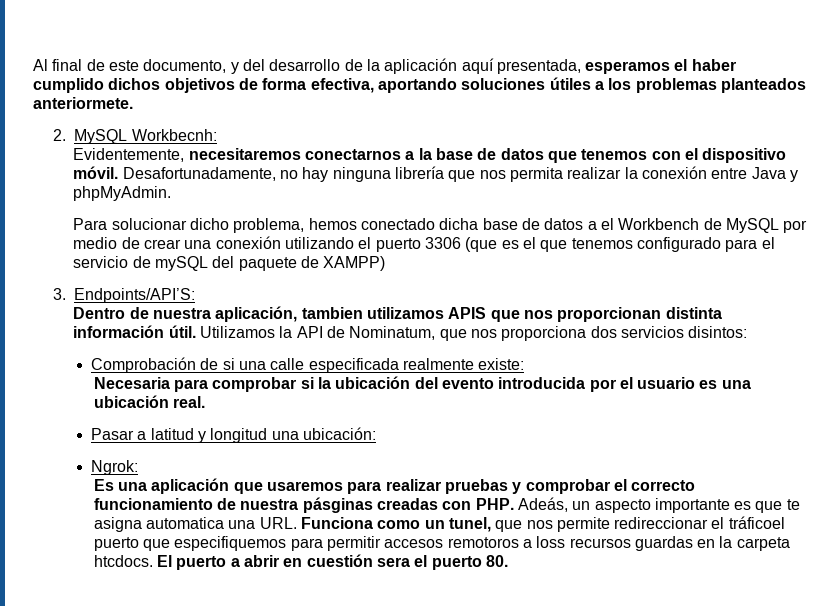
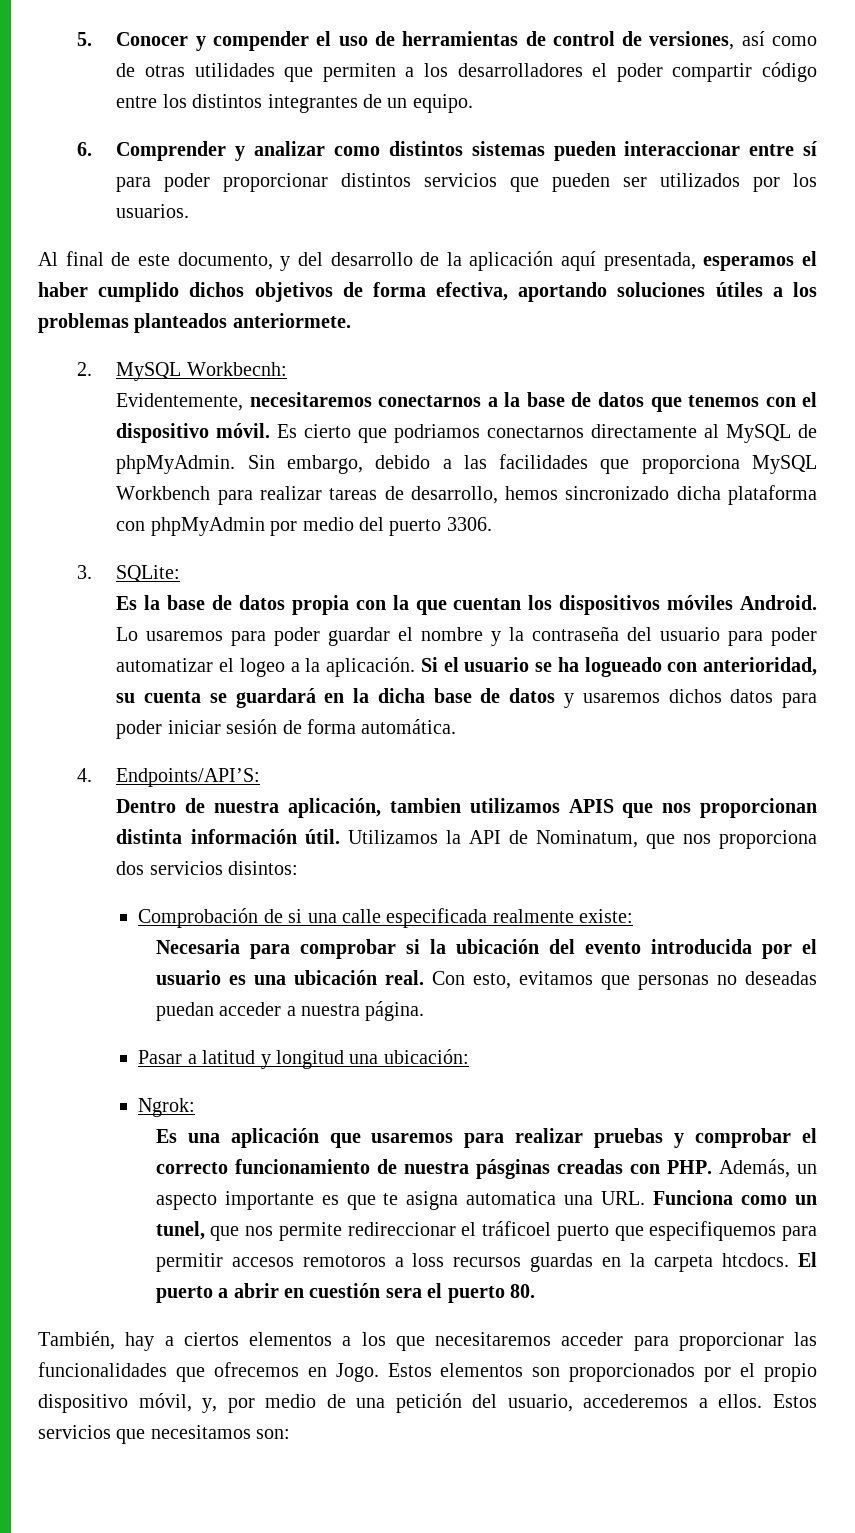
(33, 65) none -> [77,31,817,51] [116,62,818,82] [116,94,473,113] [77,141,818,161] [116,173,817,192] [116,204,190,218] 5. Conocer y compender el uso de herramientas de control de versiones, así como de otras utilidades que permiten a los desarrolladores el poder compartir código entre los distintos integrantes de un equipo. // 6. Comprender y analizar como distintos sistemas pueden interaccionar entre sí para poder proporcionar distintos servicios que pueden ser utilizados por los usuarios. //
[122,166,798,182] [73,186,172,201] [73,218,808,233] [73,236,775,252] [73,256,386,271] [53,288,67,300] Desafortunadamente, no hay ninguna librería que nos permita realizar la conexión entre Java y phpMyAdmin. // Para solucionar dicho problema, hemos conectado dicha base de datos a el Workbench de MySQL por medio de crear una conexión utilizando el puerto 3306 (que es el que tenemos configurado para el servicio de mySQL del paquete de XAMPP) // 3. -> [277,424,817,443] [116,454,818,474] [116,485,818,505] [116,517,492,536] [77,565,181,582] [116,595,818,615] [116,626,817,646] [116,657,818,677] [116,688,817,708] [116,719,457,739] [77,768,93,782] Es cierto que podriamos conectarnos directamente al MySQL de phpMyAdmin. Sin embargo, debido a las facilidades que proporciona MySQL Workbench para realizar tareas de desarrollo, hemos sincronizado dicha plataforma con phpMyAdmin por medio del puerto 3306. // 3. SQLite: // Es la base de datos propia con la que cuentan los dispositivos móviles Android. Lo usaremos para poder guardar el nombre y la contraseña del usuario para poder automatizar el logeo a la aplicación. Si el usuario se ha logueado con anterioridad, su cuenta se guardará en la dicha base de datos y usaremos dichos datos para poder iniciar sesión de forma automática. // 4.
(205, 402) none -> [431,971,817,990] [155,1001,425,1021] Con esto, evitamos que personas no deseadas puedan acceder a nuestra página.
[517,497,568,512] Adeás, -> [718,1159,790,1178] Además,
(508, 561) none -> [38,1331,817,1351] [38,1362,817,1382] [38,1393,818,1413] [38,1425,291,1444] // También, hay a ciertos elementos a los que necesitaremos acceder para proporcionar las funcionalidades que ofrecemos en Jogo. Estos elementos son proporcionados por el propio dispositivo móvil, y, por medio de una petición del usuario, accederemos a ellos. Estos servicios que necesitamos son:

